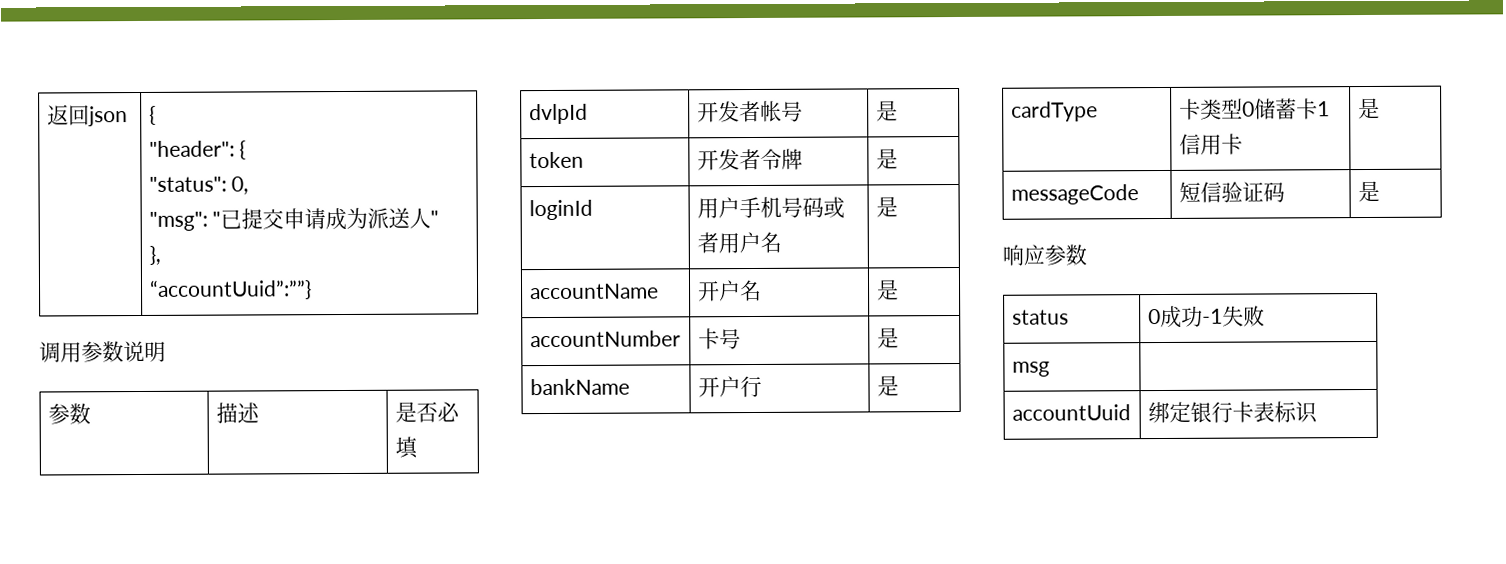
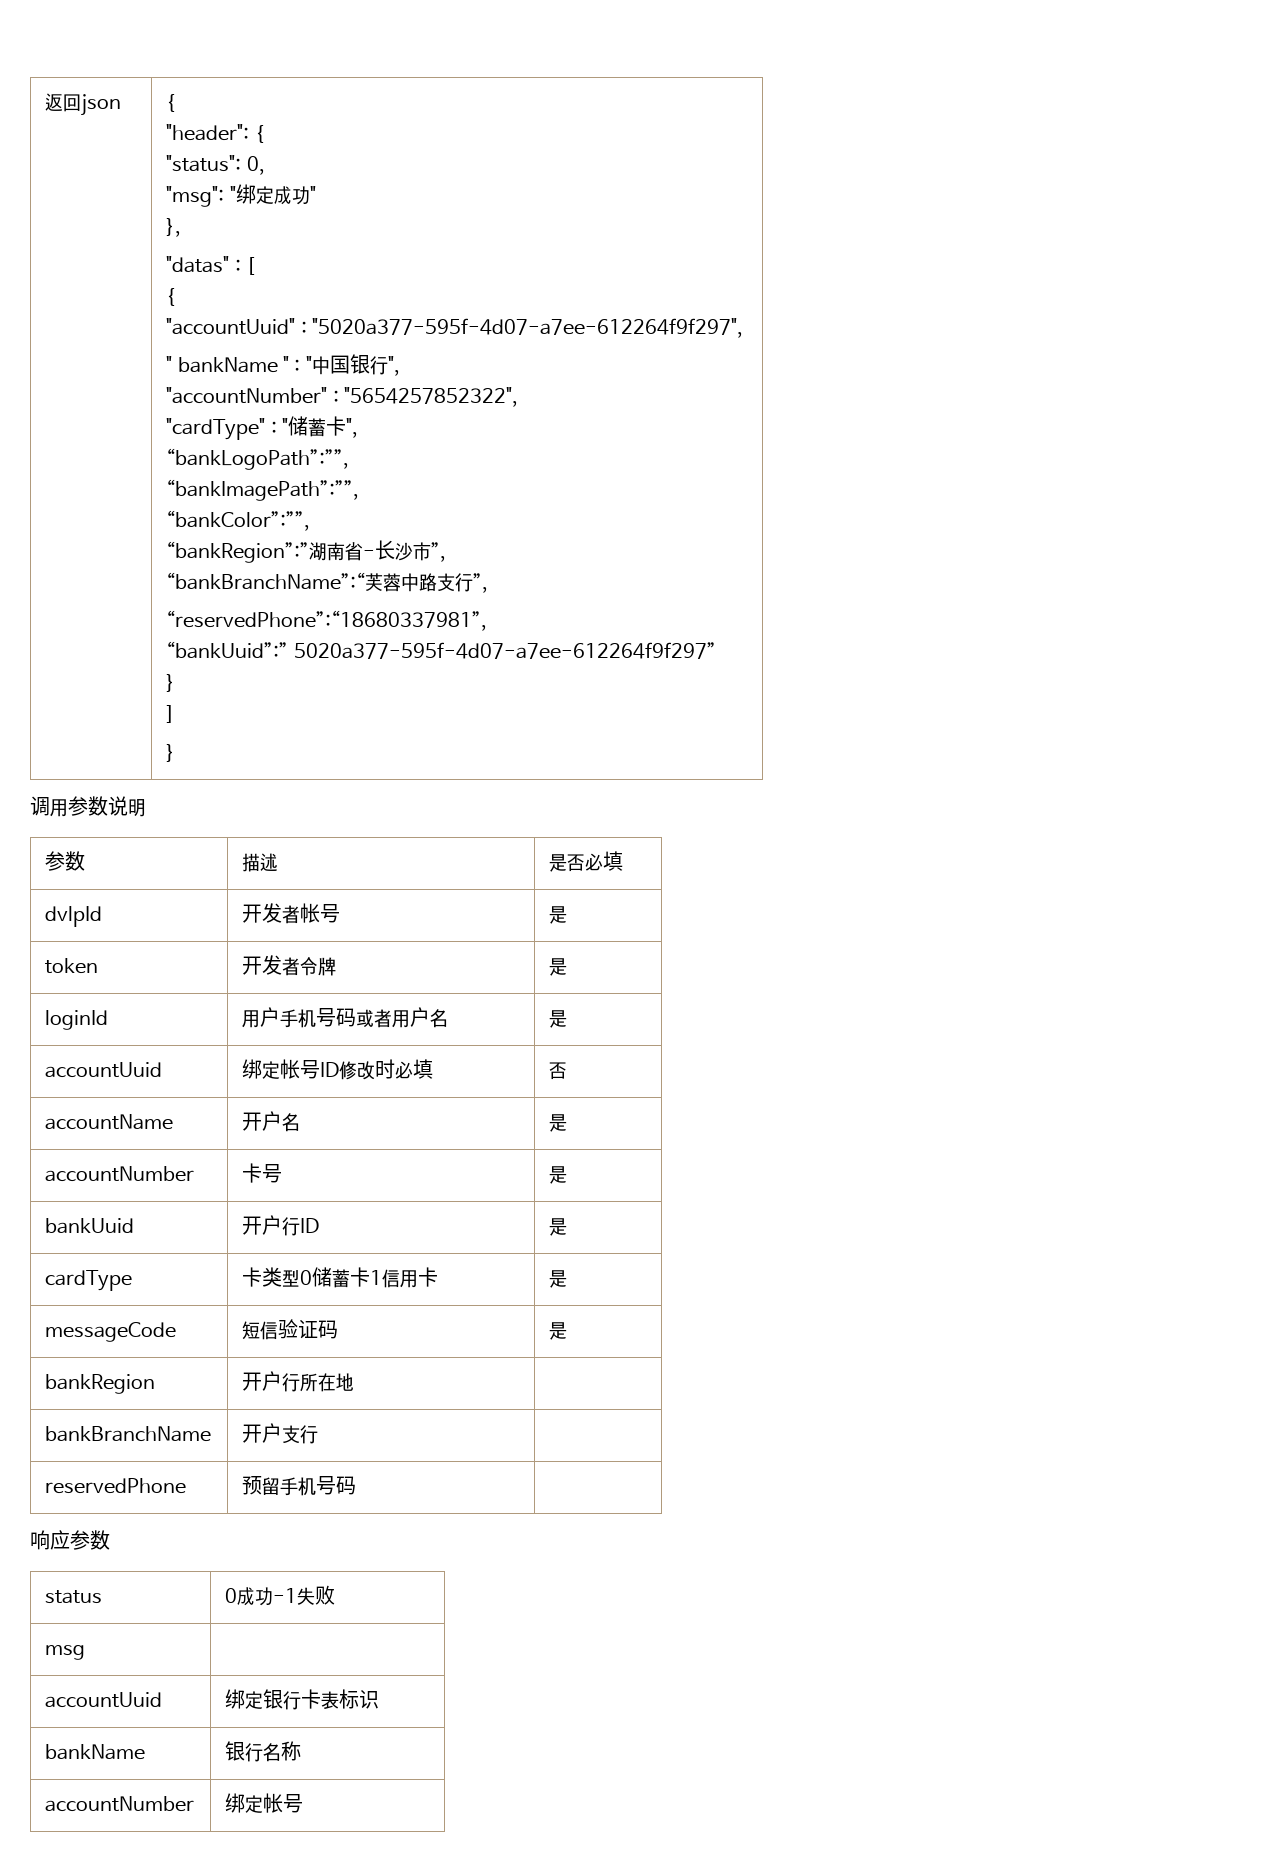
[220,207,440,231] [148,245,161,265] [148,279,312,300] 已提交申请成为派送人" // }, // “accountUuid”:””} -> [235,184,316,205] [166,218,182,237] [166,256,256,275] [166,288,176,306] [166,318,744,338] [166,354,400,376] [166,387,519,407] [166,416,358,440] [166,448,350,470] [166,479,360,501] [166,510,311,531] [166,540,447,563] [166,572,489,593] [166,610,488,631] [166,641,716,659] [166,674,176,692] [166,705,176,723] [166,744,176,762] 绑定成功" // }, // "datas" : [ // { // "accountUuid" : "5020a377-595f-4d07-a7ee-612264f9f297", // " bankName " : "中国银行", // "accountNumber" : "5654257852322", // "cardType" : "储蓄卡", // “bankLogoPath”:””, // “bankImagePath”:””, // “bankColor”:””, // “bankRegion”:”湖南省-长沙市”, // “bankBranchName”:“芙蓉中路支行”, // “reservedPhone”:“18680337981”, // “bankUuid”:” 5020a377-595f-4d07-a7ee-612264f9f297” // } // ] // }
(898, 207) none -> [45,1062,163,1078] [242,1059,434,1080] [549,1062,568,1080] // accountUuid | 绑定帐号ID修改时必填 | 否
[529,378,630,396] [697,375,762,398] bankName | 开户行 -> [45,1218,135,1234] [242,1215,320,1236] bankUuid | 开户行ID
(1380, 191) none -> [45,1374,156,1394] [242,1371,355,1392] [45,1426,212,1442] [242,1423,319,1444] [45,1478,187,1494] [242,1476,357,1496] // bankRegion | 开户行所在地 | // bankBranchName | 开户支行 | // reservedPhone | 预留手机号码 |
(1318, 412) none -> [45,1744,146,1760] [225,1741,302,1762] [45,1796,195,1812] [225,1793,304,1813] // bankName | 银行名称 // accountNumber | 绑定帐号

